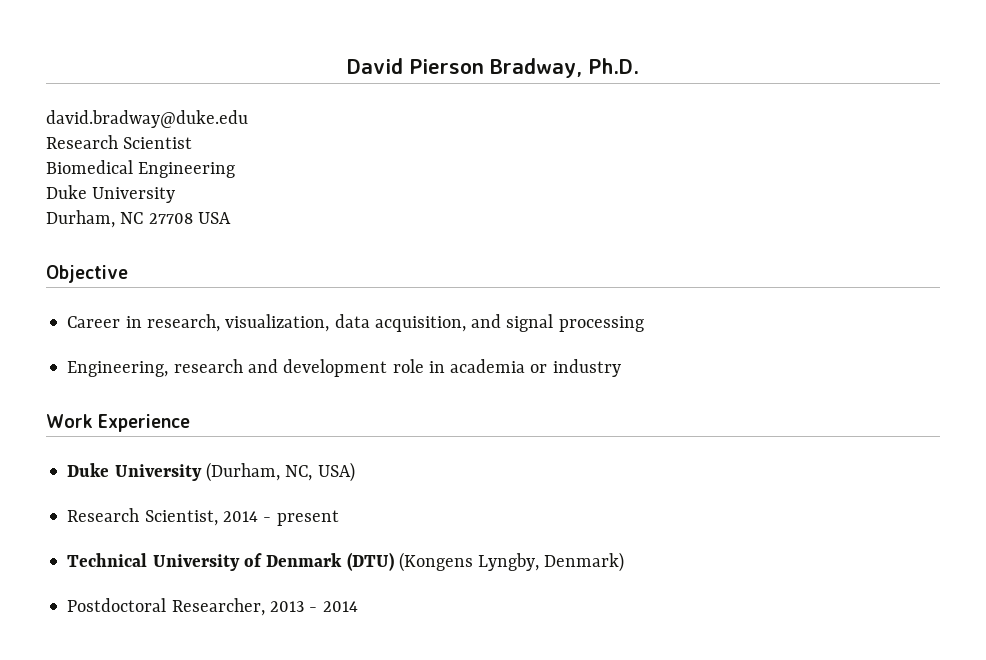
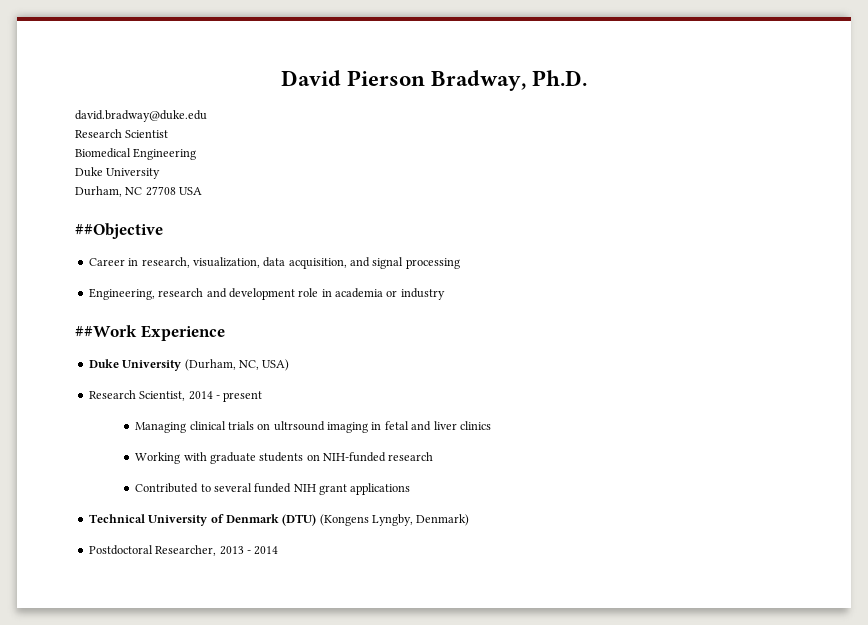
[46,265,128,283] Objective -> [75,223,163,239] ##Objective
[46,414,93,428] Work -> [75,325,137,337] ##Work
(339, 518) none -> [135,421,491,433] [135,452,434,464] [135,483,411,495] // Managing clinical trials on ultrsound imaging in fetal and liver clinics // Working with graduate students on NIH-funded research // Contributed to several funded NIH grant applications

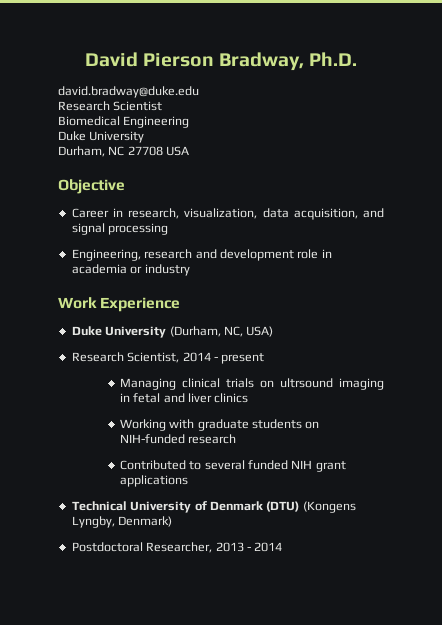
[75,223,163,239] ##Objective -> [58,179,125,194] Objective
[75,325,137,337] ##Work -> [58,297,97,309] Work

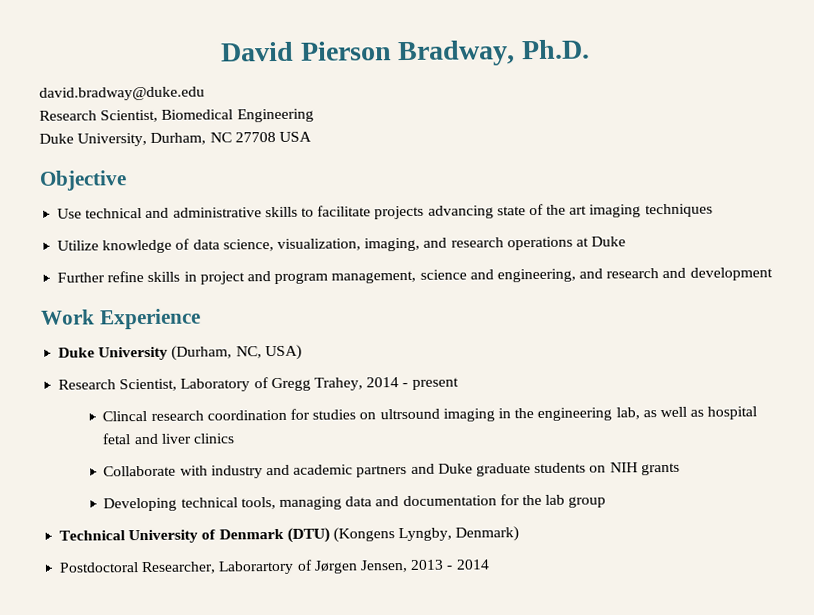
[113,101,163,111] Scientist // -> [100,109,159,123] Scientist,
[89,131,145,143] University // -> [77,132,148,147] University,
[71,208,384,220] [71,223,169,235] [71,249,332,261] [71,264,190,276] Career in research, visualization, data acquisition, and signal processing // Engineering, research and development role in academia or industry -> [57,203,713,220] [57,236,627,254] [57,267,773,285] Use technical and administrative skills to facilitate projects advancing state of the art imaging techniques // Utilize knowledge of data science, visualization, imaging, and research operations at Duke // Further refine skills in project and program management, science and engineering, and research and development
(180, 357) none -> [180,377,363,392] Laboratory of Gregg Trahey,
[119,378,384,390] [119,393,249,403] [119,419,320,431] [119,434,237,444] [119,460,346,472] [119,475,188,487] Managing clinical trials on ultrsound imaging in fetal and liver clinics // Working with graduate students on NIH-funded research // Contributed to several funded NIH grant applications -> [102,406,758,422] [102,433,236,445] [103,462,680,479] [103,494,607,512] Clincal research coordination for studies on ultrsound imaging in the engineering lab, as well as hospital fetal and liver clinics // Collaborate with industry and academic partners and Duke graduate students on NIH grants // Developing technical tools, managing data and documentation for the lab group
(213, 547) none -> [218,559,408,575] Laborartory of Jørgen Jensen,

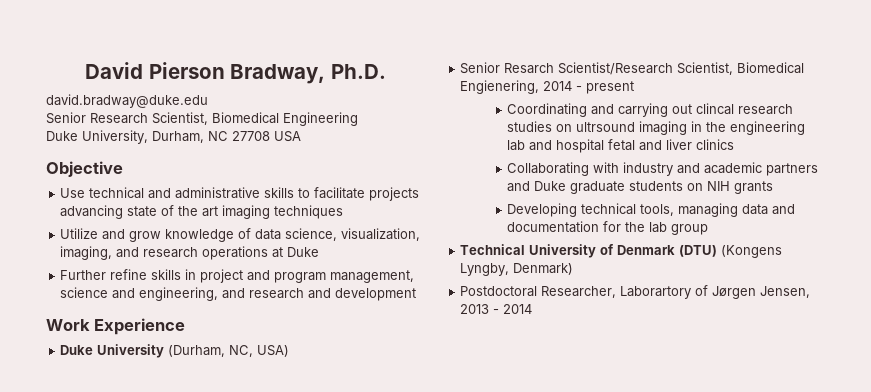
(205, 93) none -> [46,112,86,124] Senior
(100, 245) none -> [102,229,162,242] and grow
[58,377,459,392] [102,408,311,422] Research Scientist, Laboratory of Gregg Trahey, 2014 - present // Clincal research coordination for -> [460,62,805,75] [460,80,635,94] [507,103,794,117] Senior Resarch Scientist/Research Scientist, Biomedical Engienering, 2014 - present // Coordinating and carrying out clincal research
[615,406,705,420] lab, as well as -> [507,140,553,151] lab and
[103,465,177,477] Collaborate -> [507,162,590,176] Collaborating

